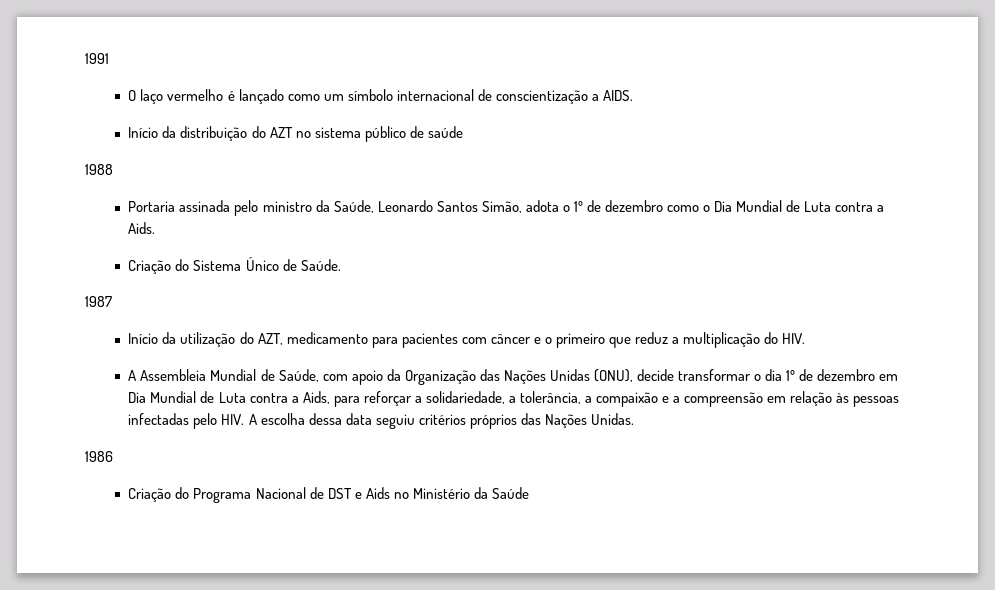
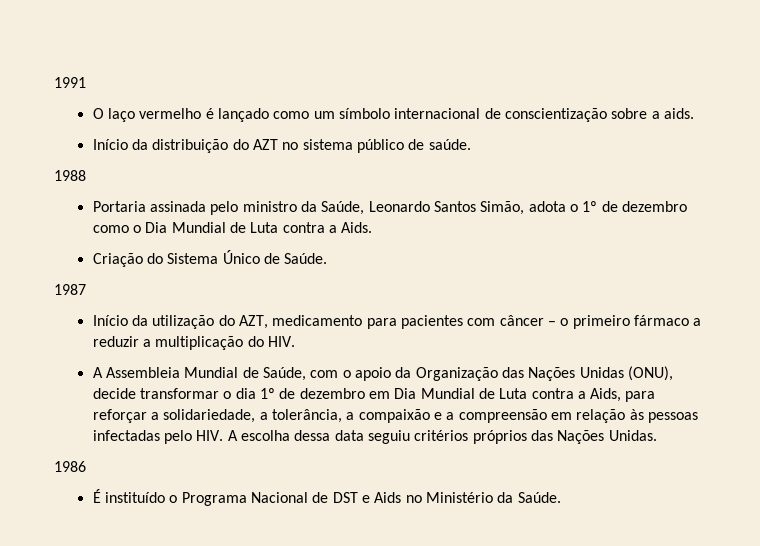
[591,90,633,101] a AIDS. -> [611,108,694,119] sobre a aids.
[427,126,463,138] saúde -> [428,139,471,150] saúde.
[533,337,541,344] e -> [547,321,556,326] –
[609,332,669,348] que reduz -> [633,315,702,326] [92,336,139,347] fármaco a reduzir
(348, 377) none -> [342,370,351,378] o
[128,487,190,502] Criação do -> [92,489,178,503] É instituído o
[491,487,529,499] Saúde -> [517,492,561,503] Saúde.

